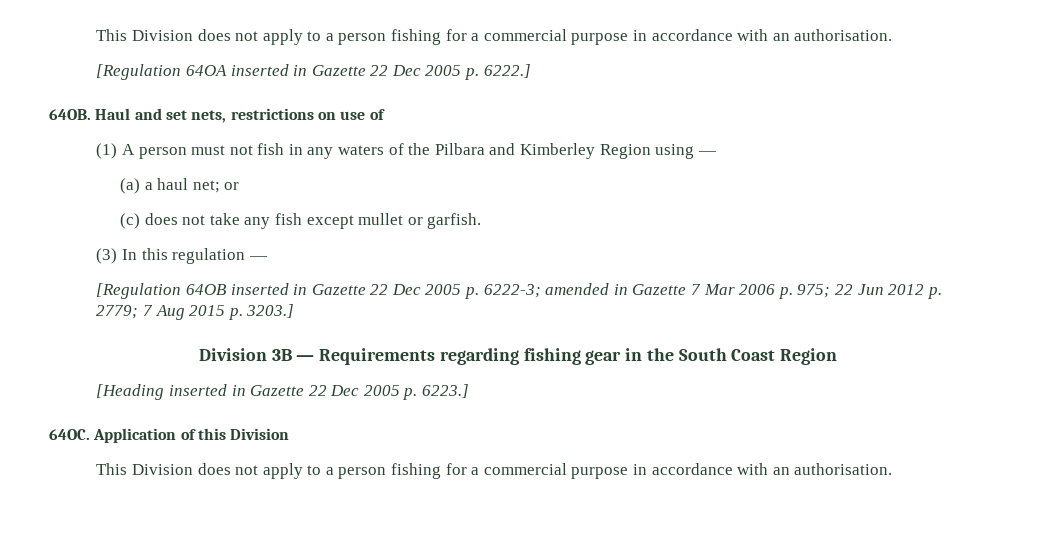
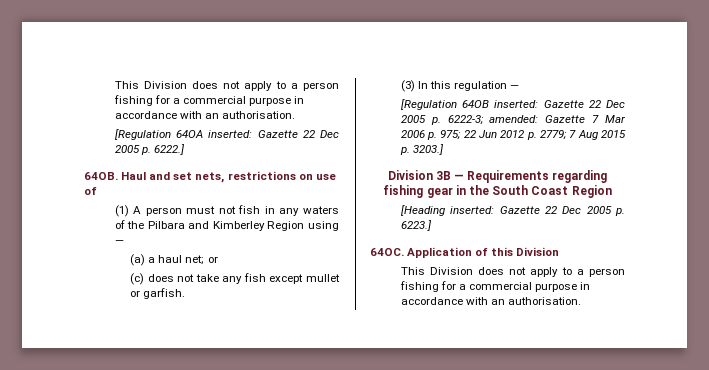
[230,64,308,76] inserted in -> [208,130,253,138] inserted:
[230,283,308,295] inserted in -> [494,100,539,108] inserted:
[545,283,628,295] amended in -> [489,115,539,123] amended:
[168,384,246,396] inserted in -> [450,206,495,214] inserted:

